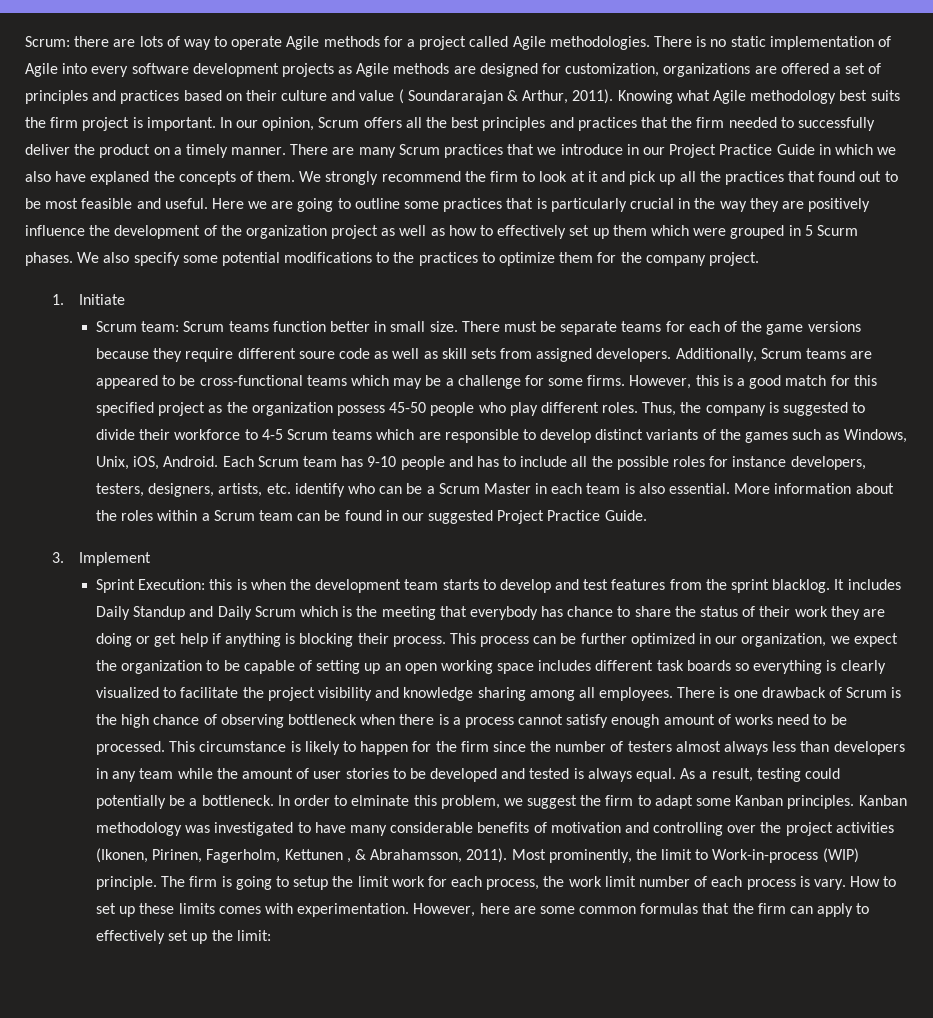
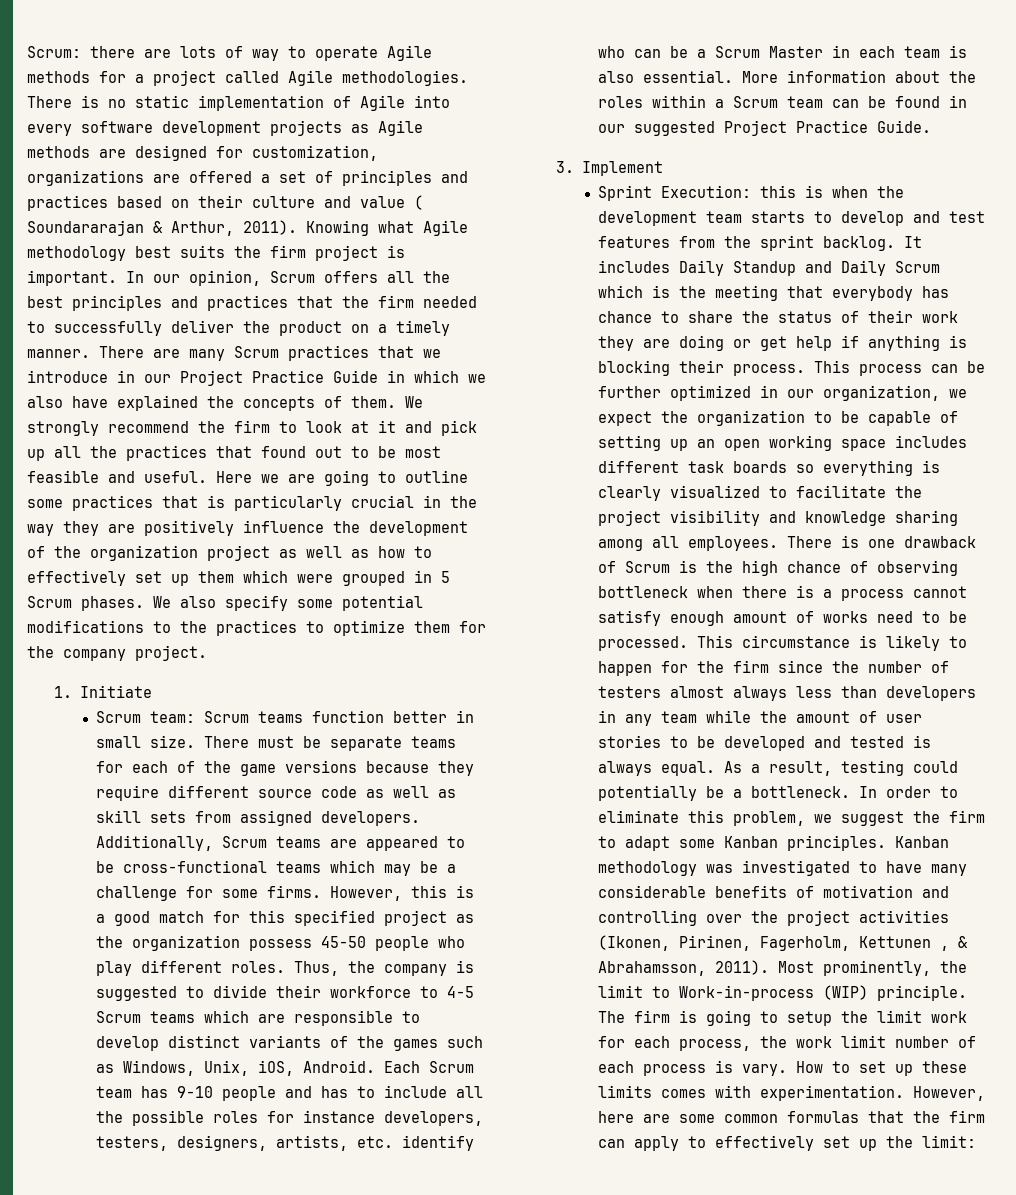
[90,171,150,185] explaned -> [117,395,198,411] explained
[816,225,858,236] Scurm -> [27,596,72,608] Scrum
[298,351,335,359] soure -> [258,789,313,798] source
[772,579,831,593] blacklog. -> [823,236,896,251] backlog.
[351,795,410,806] elminate -> [598,810,680,823] eliminate

